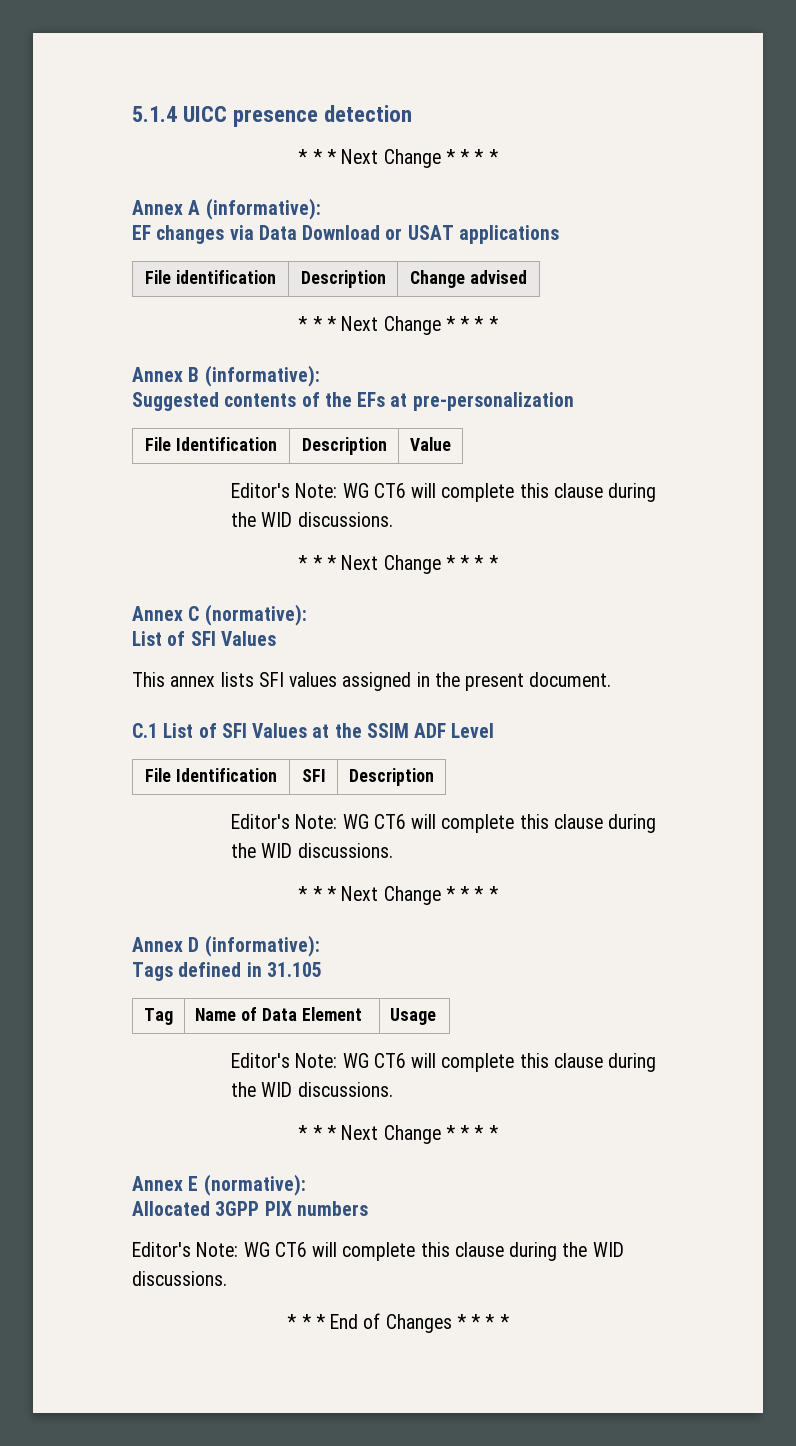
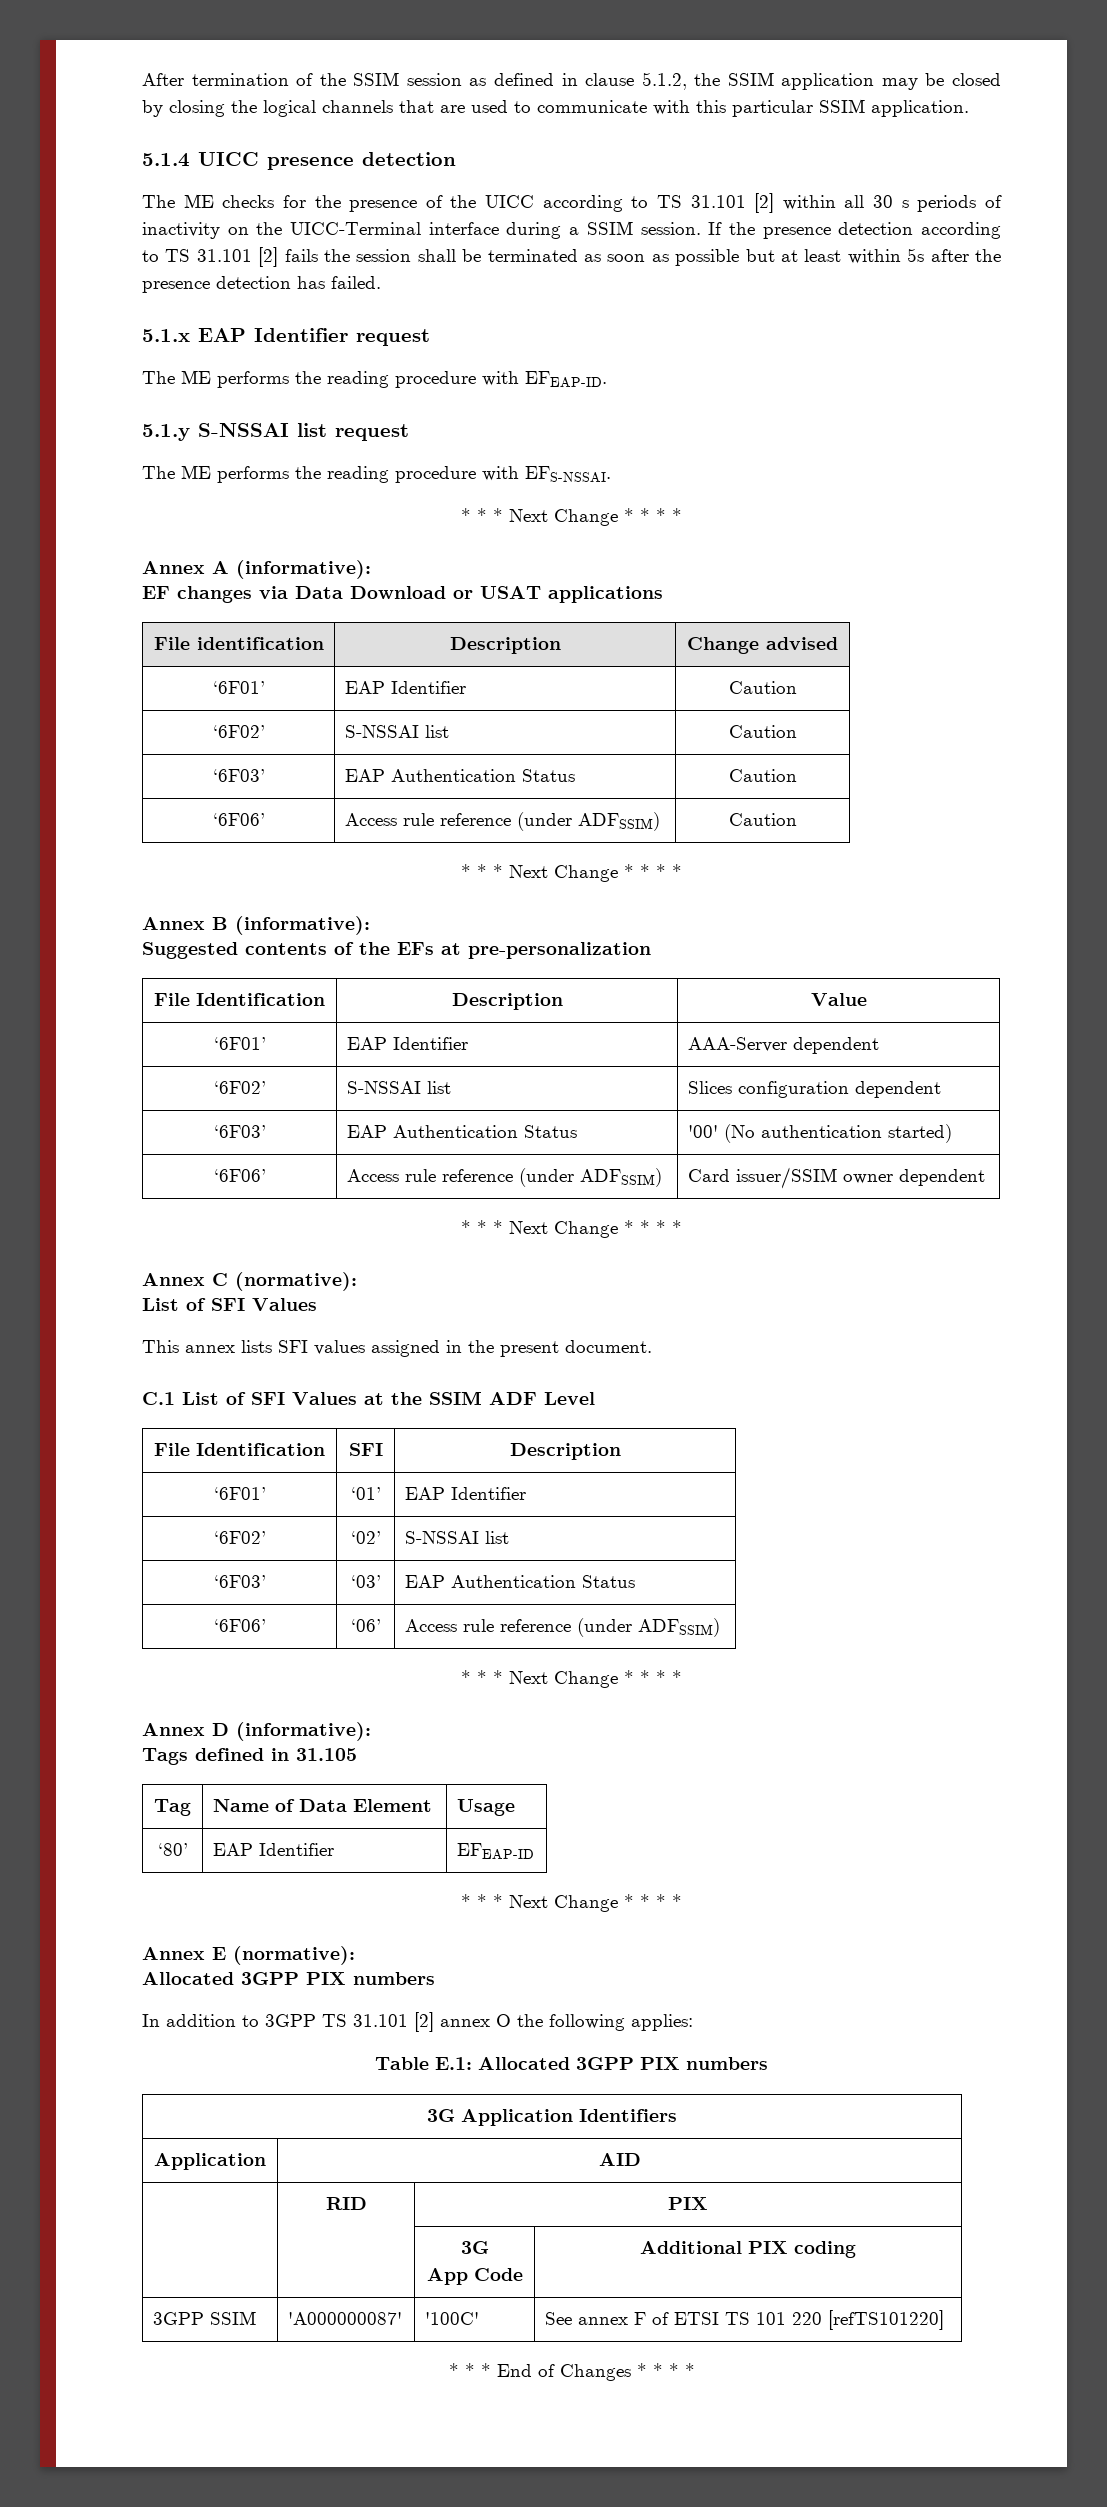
[132,105,413,127] 5.1.4 UICC presence detection -> [142,72,1001,90] [142,99,969,117] [142,152,456,170] [142,193,1003,213] [142,221,1002,239] [142,247,1001,267] [142,276,381,293] [142,328,430,346] [142,370,607,388] [142,423,409,441] [142,465,611,483] After termination of the SSIM session as defined in clause 5.1.2, the SSIM application may be closed by closing the logical channels that are used to communicate with this particular SSIM application. // 5.1.4 UICC presence detection // The ME checks for the presence of the UICC according to TS 31.101 [2] within all 30 s periods of inactivity on the UICC-Terminal interface during a SSIM session. If the presence detection according to TS 31.101 [2] fails the session shall be terminated as soon as possible but at least within 5s after the presence detection has failed. // 5.1.x EAP Identifier request // The ME performs the reading procedure with EFEAP-ID. // 5.1.y S-NSSAI list request // The ME performs the reading procedure with EFS-NSSAI.
(527, 277) none -> [212,681,265,694] [345,681,467,694] [728,681,797,694] [212,725,265,738] [345,725,450,738] [728,725,797,738] [212,769,265,782] [345,769,576,782] [728,769,797,782] [212,813,265,826] [345,812,661,831] [728,813,797,826] // ‘6F01’ | EAP Identifier | Caution // ‘6F02’ | S-NSSAI list | Caution // ‘6F03’ | EAP Authentication Status | Caution // ‘6F06’ | Access rule reference (under ADFSSIM) | Caution
[231,483,657,502] [231,512,393,527] // Editor's Note: WG CT6 will complete this clause during the WID discussions. -> [213,1037,266,1050] [347,1037,469,1050] [688,1037,880,1054] [213,1081,266,1094] [347,1081,452,1094] [688,1081,942,1098] [213,1125,266,1138] [347,1125,578,1138] [688,1124,953,1143] [213,1169,266,1182] [347,1168,663,1187] [688,1167,986,1189] // ‘6F01’ | EAP Identifier | AAA-Server dependent // ‘6F02’ | S-NSSAI list | Slices configuration dependent // ‘6F03’ | EAP Authentication Status | '00' (No authentication started) // ‘6F06’ | Access rule reference (under ADFSSIM) | Card issuer/SSIM owner dependent
[231,814,657,833] [231,843,393,858] // Editor's Note: WG CT6 will complete this clause during the WID discussions. -> [213,1487,266,1500] [350,1487,381,1500] [405,1487,527,1500] [213,1531,266,1544] [350,1531,381,1544] [405,1531,510,1544] [213,1575,266,1588] [350,1575,381,1588] [405,1575,636,1588] [213,1619,266,1632] [350,1619,381,1632] [405,1618,721,1637] // ‘6F01’ | ‘01’ | EAP Identifier // ‘6F02’ | ‘02’ | S-NSSAI list // ‘6F03’ | ‘03’ | EAP Authentication Status // ‘6F06’ | ‘06’ | Access rule reference (under ADFSSIM)
[231,1053,657,1072] [231,1082,393,1097] // Editor's Note: WG CT6 will complete this clause during the WID discussions. -> [157,1843,188,1856] [213,1843,335,1856] [457,1843,535,1860] // ‘80’ | EAP Identifier | EFEAP-ID
[132,1242,624,1261] [132,1271,227,1286] Editor's Note: WG CT6 will complete this clause during the WID discussions. -> [142,2012,693,2032] [375,2057,768,2070] [427,2109,677,2126] [154,2153,266,2170] [598,2153,641,2166] [325,2197,367,2210] [667,2197,708,2210] [460,2241,489,2254] [426,2268,523,2285] [640,2241,856,2258] [153,2311,257,2325] [288,2312,403,2325] [425,2312,480,2325] [545,2310,945,2330] In addition to 3GPP TS 31.101 [2] annex O the following applies: // Table E.1: Allocated 3GPP PIX numbers // 3G Application Identifiers // Application | AID // | RID | PIX // | | 3G // App Code | Additional PIX coding // 3GPP SSIM | 'A000000087' | '100C' | See annex F of ETSI TS 101 220 [refTS101220]

